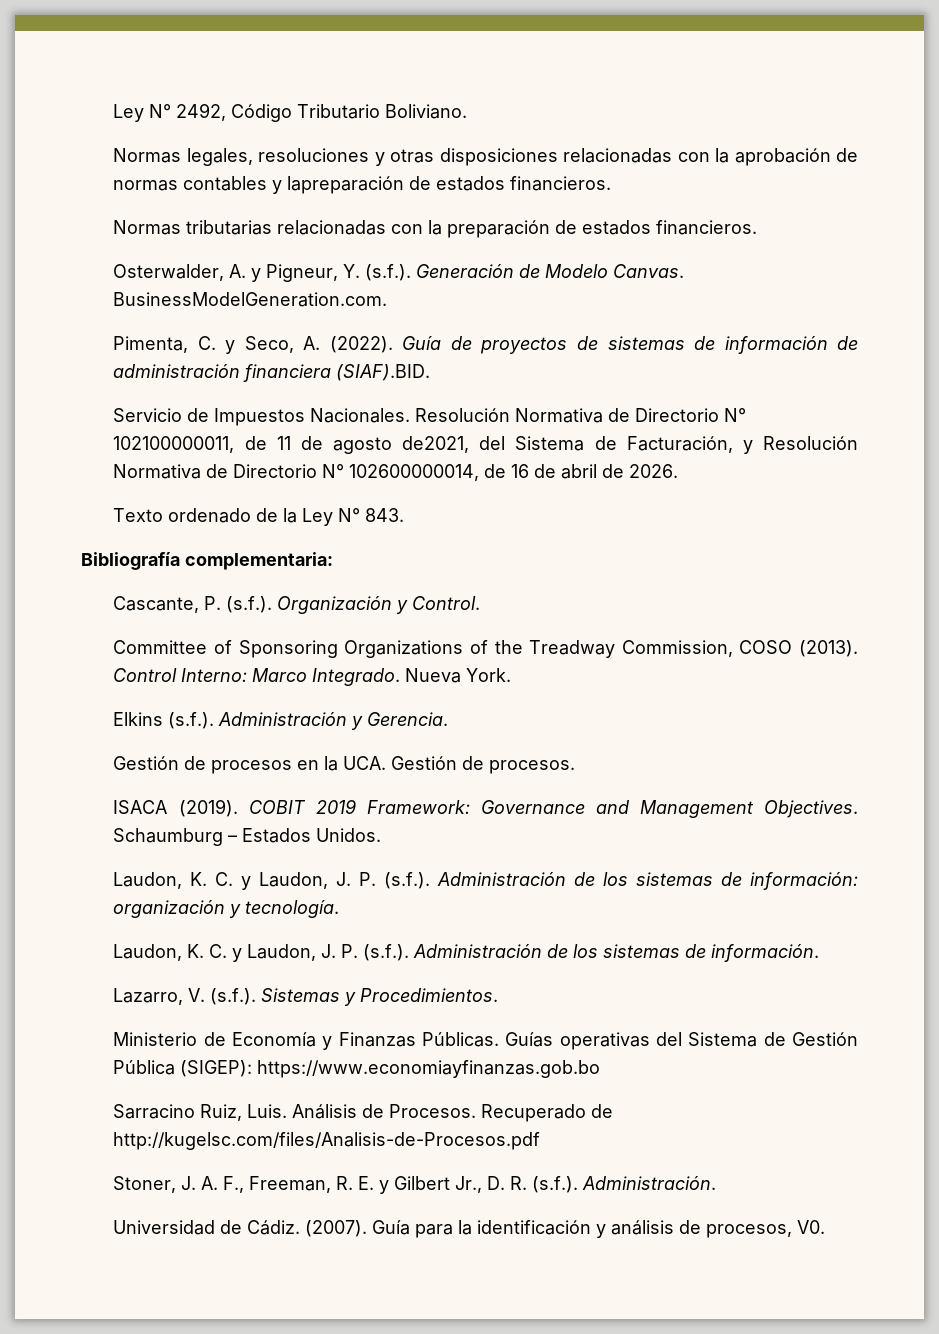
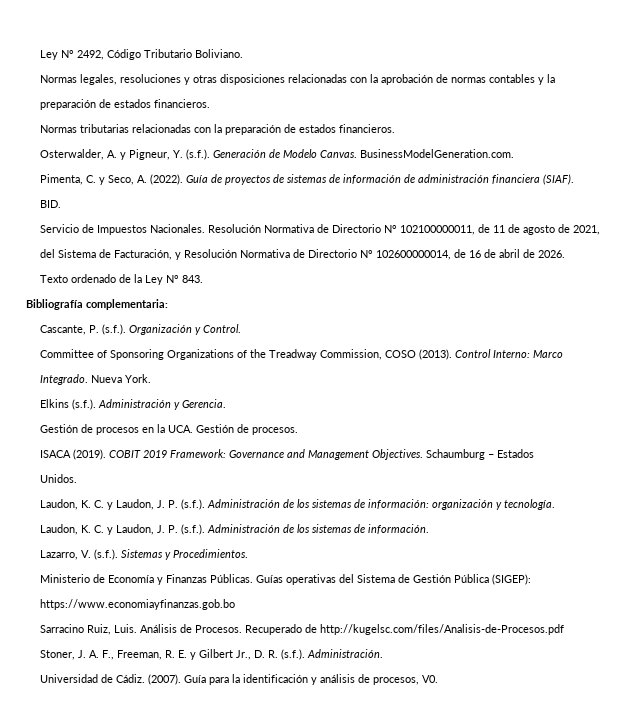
[287,176,405,194] lapreparación -> [546,74,555,83] [39,99,96,110] la // preparación
[336,364,431,381] (SIAF).BID. -> [542,174,574,185] [39,200,61,208] (SIAF). // BID.
[402,436,470,453] de2021, -> [557,224,600,235] de 2021, //
(308, 675) none -> (563, 354) //
(312, 835) none -> (534, 453) //
(253, 1068) none -> (531, 579) //

